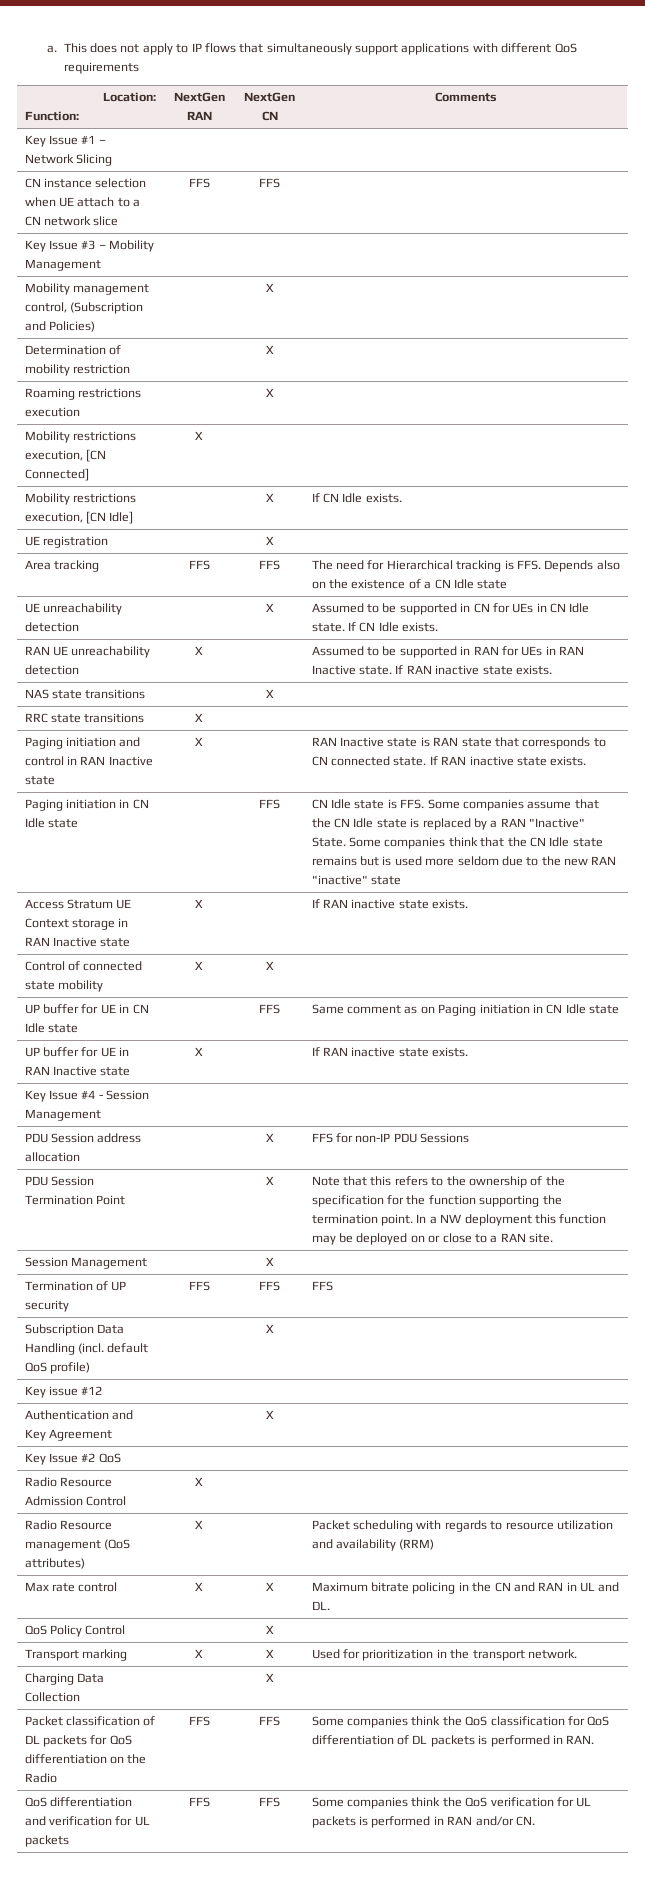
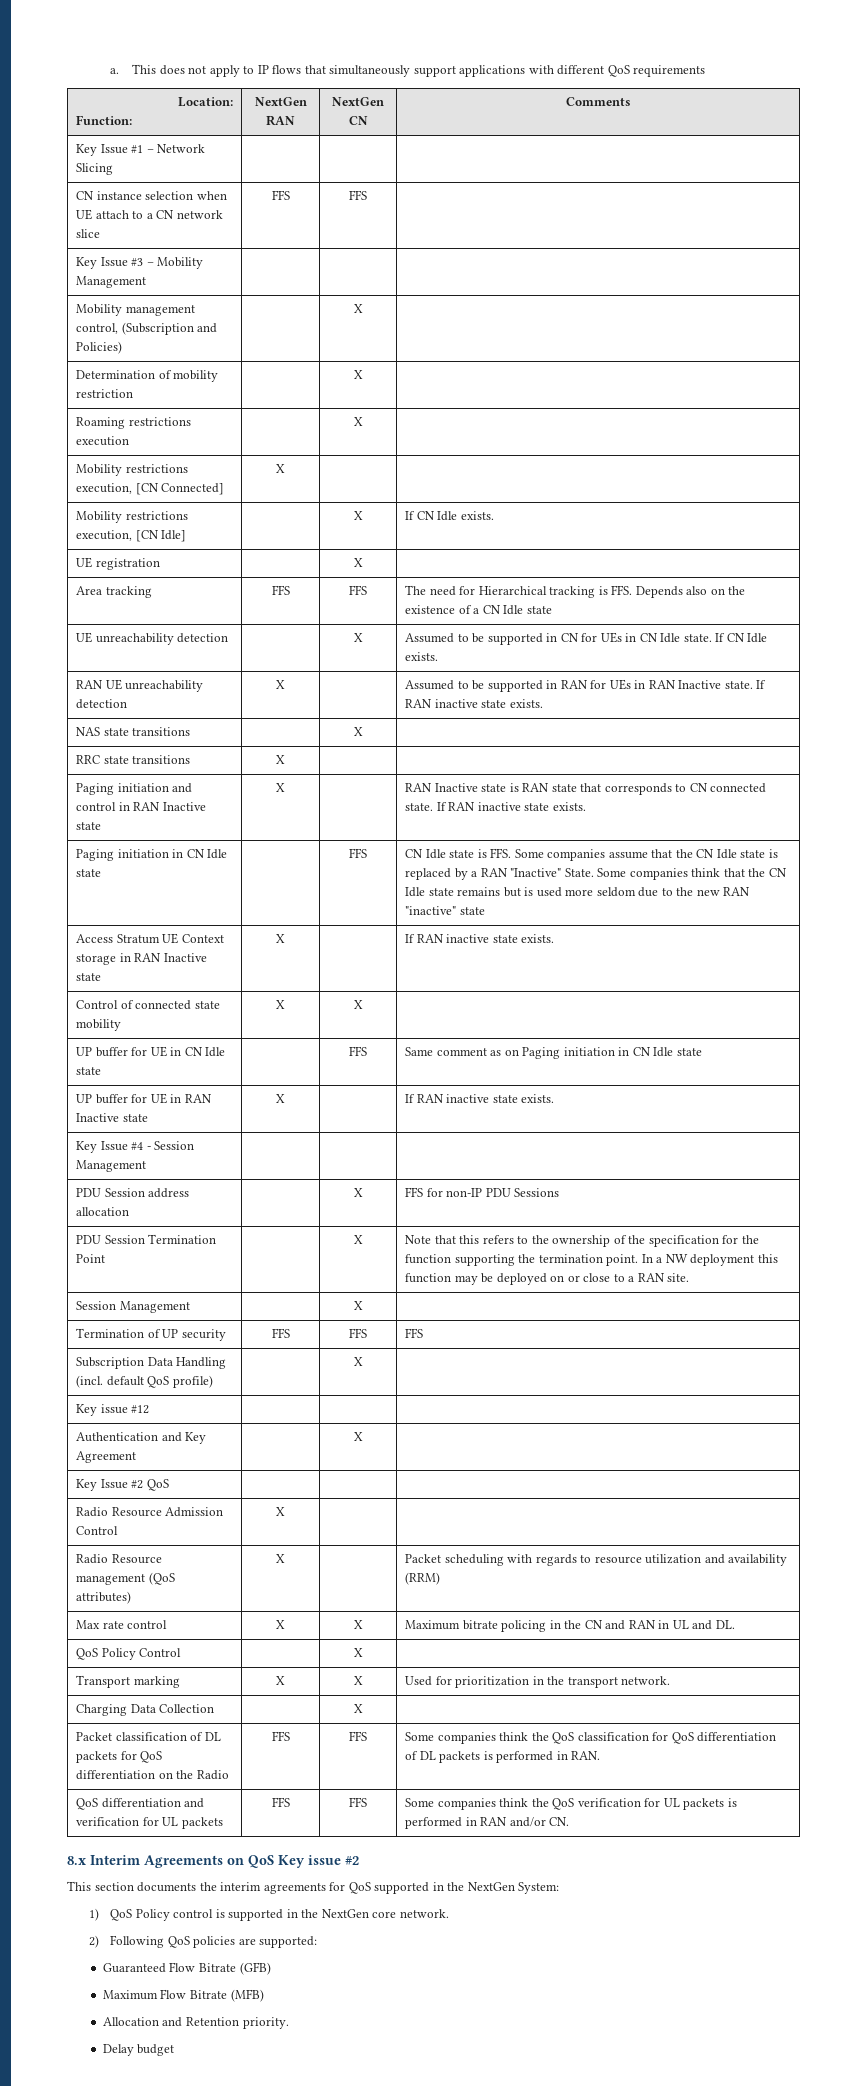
(535, 1821) none -> [67,1855,359,1868] [67,1881,560,1894] [88,1908,449,1921] [88,1935,318,1948] [102,1962,271,1975] [102,1989,264,2002] [102,2017,289,2029] [102,2044,175,2056] // 8.x Interim Agreements on QoS Key issue #2 // This section documents the interim agreements for QoS supported in the NextGen System: // 1) QoS Policy control is supported in the NextGen core network. // 2) Following QoS policies are supported: // Guaranteed Flow Bitrate (GFB) // Maximum Flow Bitrate (MFB) // Allocation and Retention priority. // Delay budget

